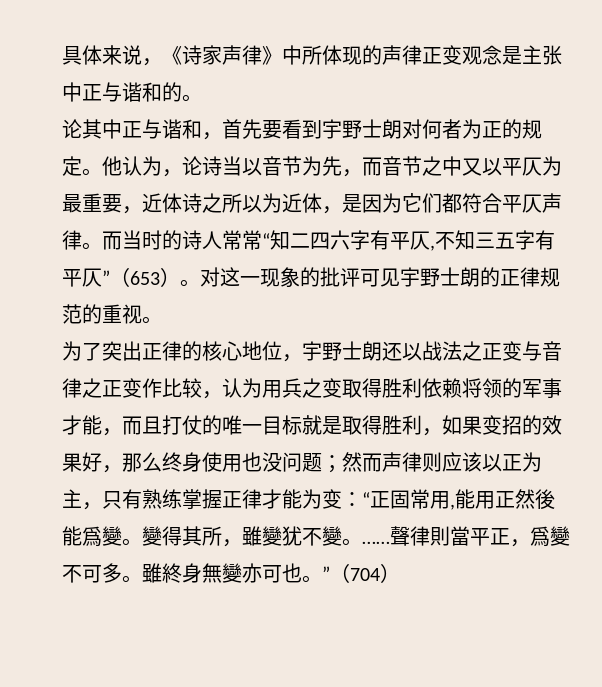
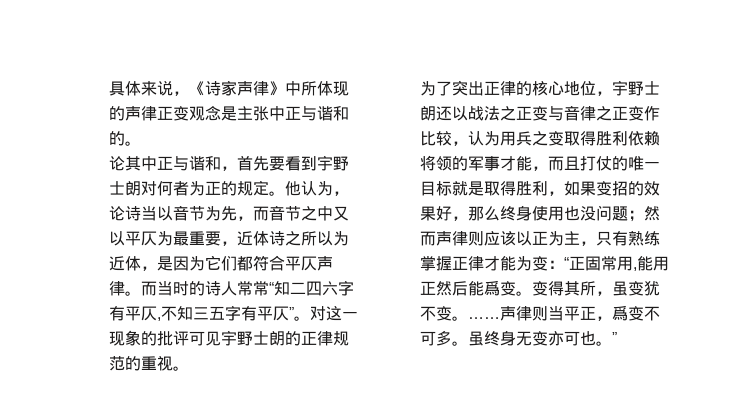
[109,267,180,287] （653） -> (294, 313) none
[534,489,555,509] [61,526,470,547] 後能爲變。變得其所，雖變犹不變。……聲律則當 -> [451,280,660,296] [419,306,564,321] 后能爲变。变得其所，虽变犹不变。……声律则当
[549,526,570,546] 變 -> [627,306,644,321] 变
[141,563,242,583] 雖終身無變 -> [467,330,548,346] 虽终身无变
[329,563,400,583] （704） -> (617, 338) none

